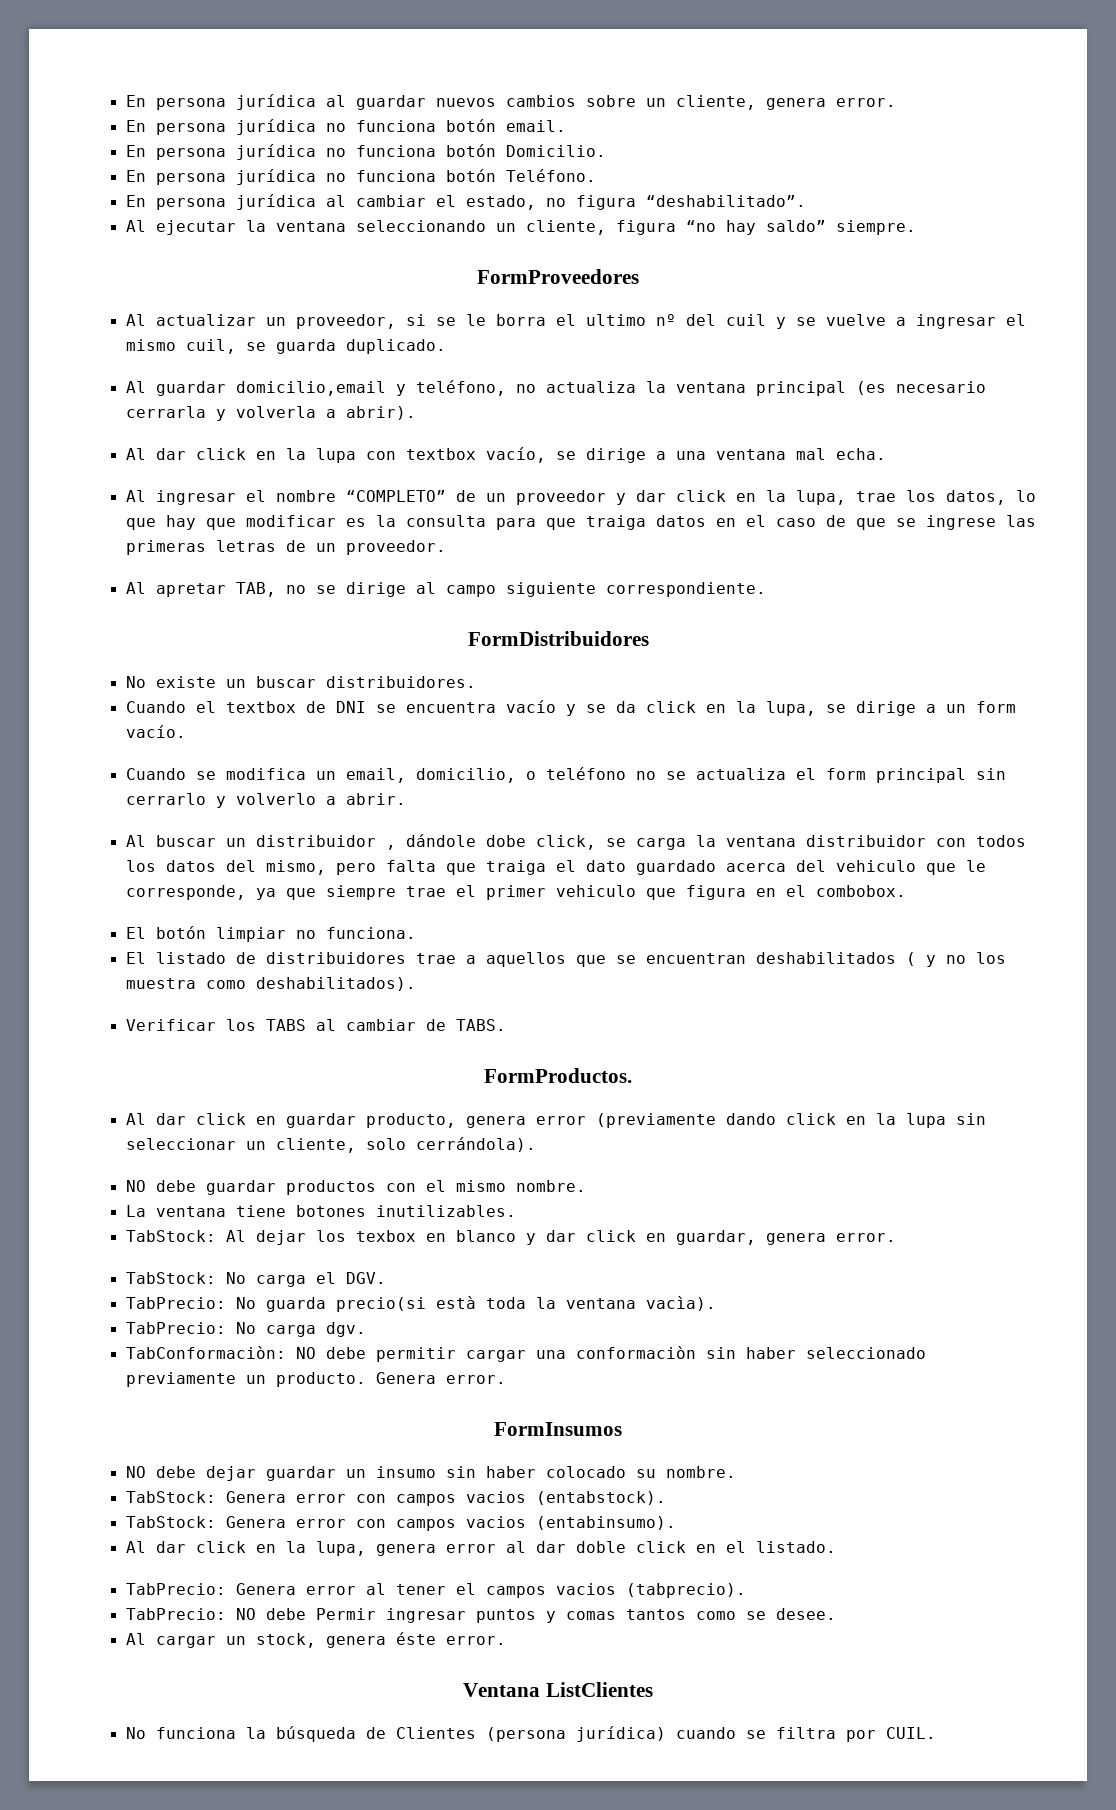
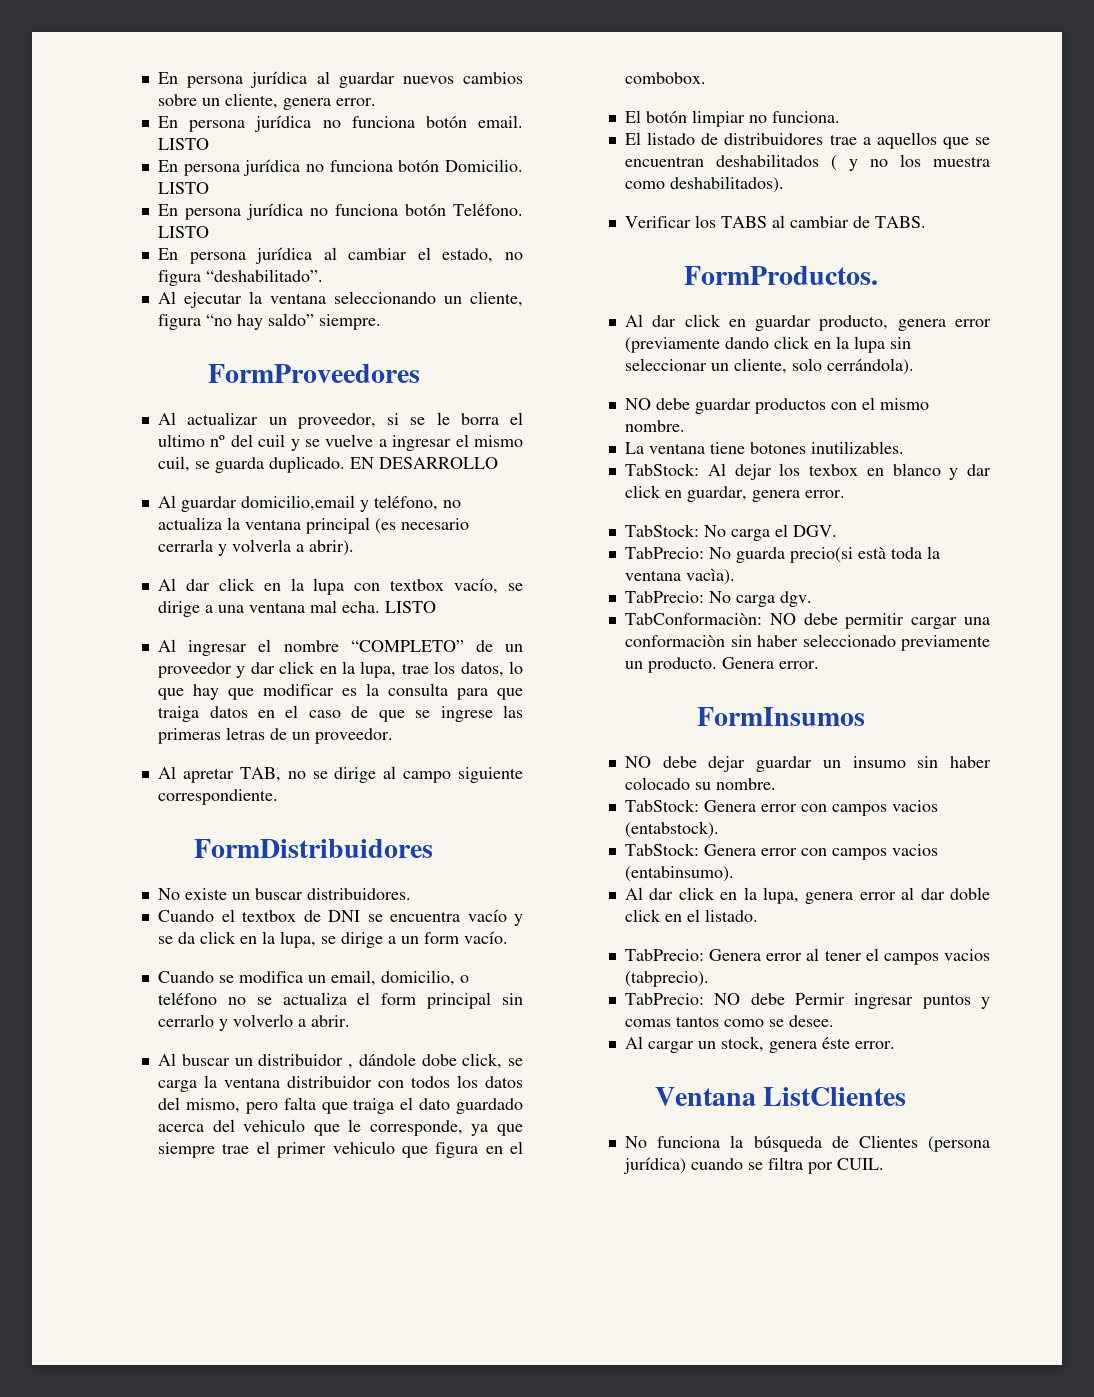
(566, 126) none -> [158,138,210,150] LISTO
(606, 151) none -> [158,182,210,194] LISTO
(596, 175) none -> [158,226,210,238] LISTO
(446, 346) none -> [350,457,499,469] EN DESARROLLO
(886, 454) none -> [385,601,437,613] LISTO

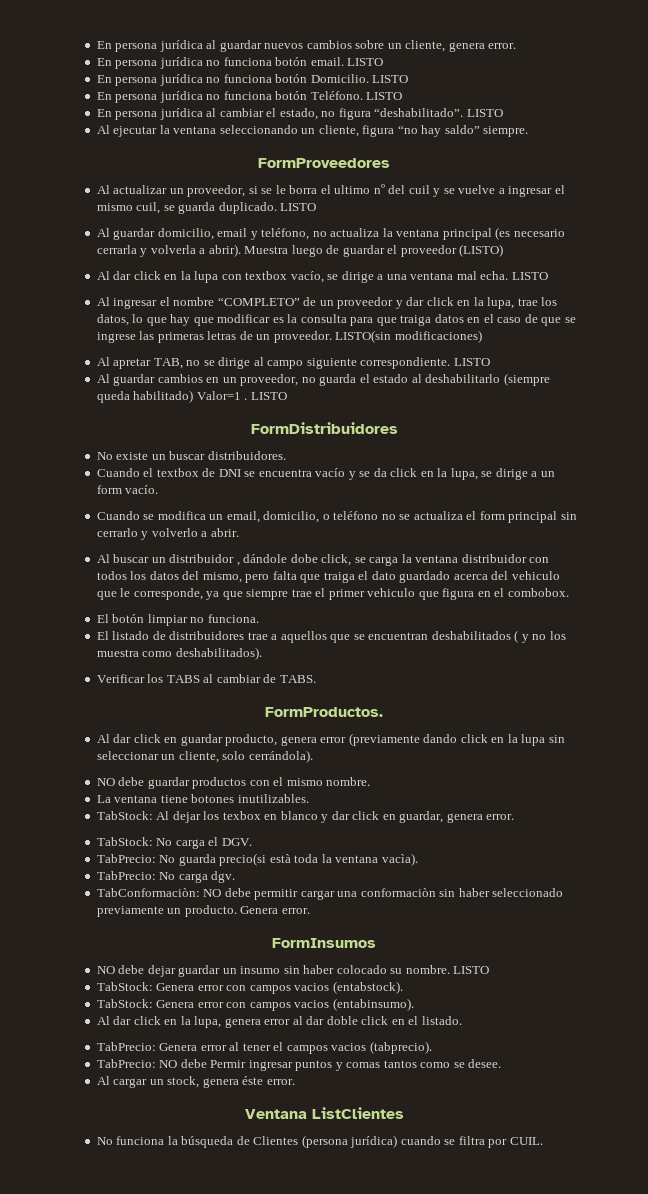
(324, 275) none -> [466,109,503,117] LISTO
[350,457,499,469] [158,495,356,512] EN DESARROLLO // Al guardar domicilio,email -> [280,203,317,211] [96,228,248,240] LISTO // Al guardar domicilio, email
(355, 548) none -> [244,244,504,257] Muestra luego de guardar el proveedor (LISTO)
(394, 736) none -> [335,330,482,343] LISTO(sin modificaciones)
(279, 797) none -> [453,358,490,366] [96,373,550,386] [96,390,287,403] LISTO // Al guardar cambios en un proveedor, no guarda el estado al deshabilitarlo (siempre queda habilitado) Valor=1 . LISTO
(777, 784) none -> [453,966,490,974] LISTO

